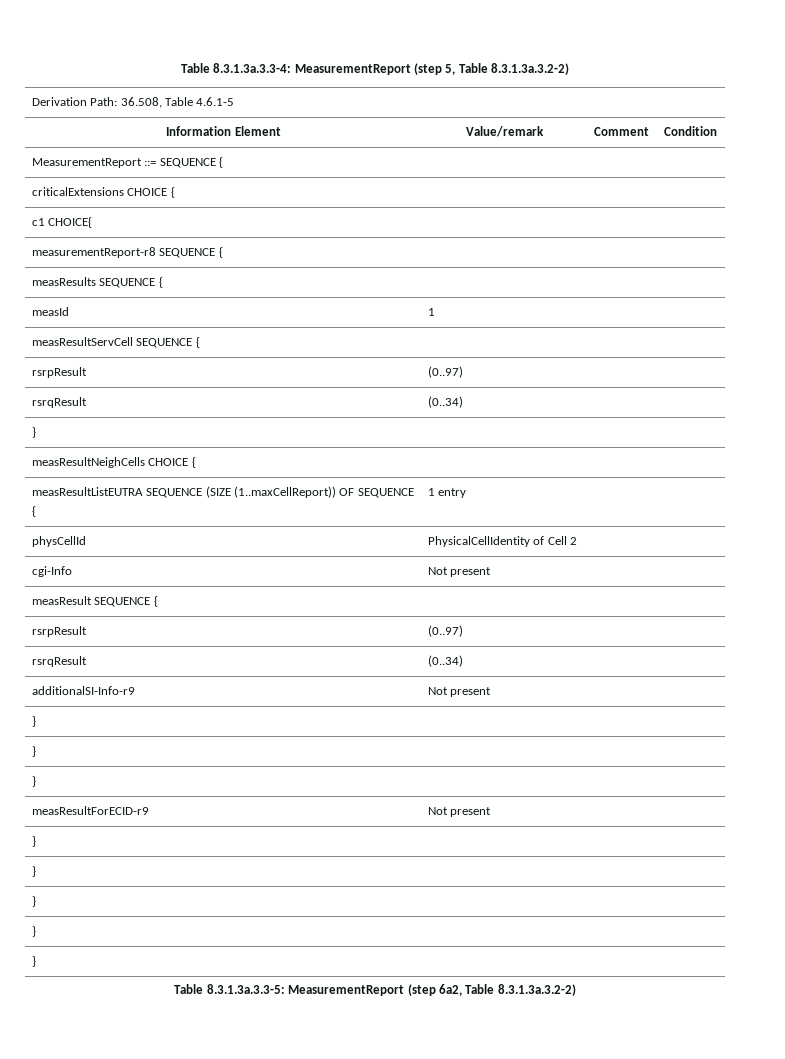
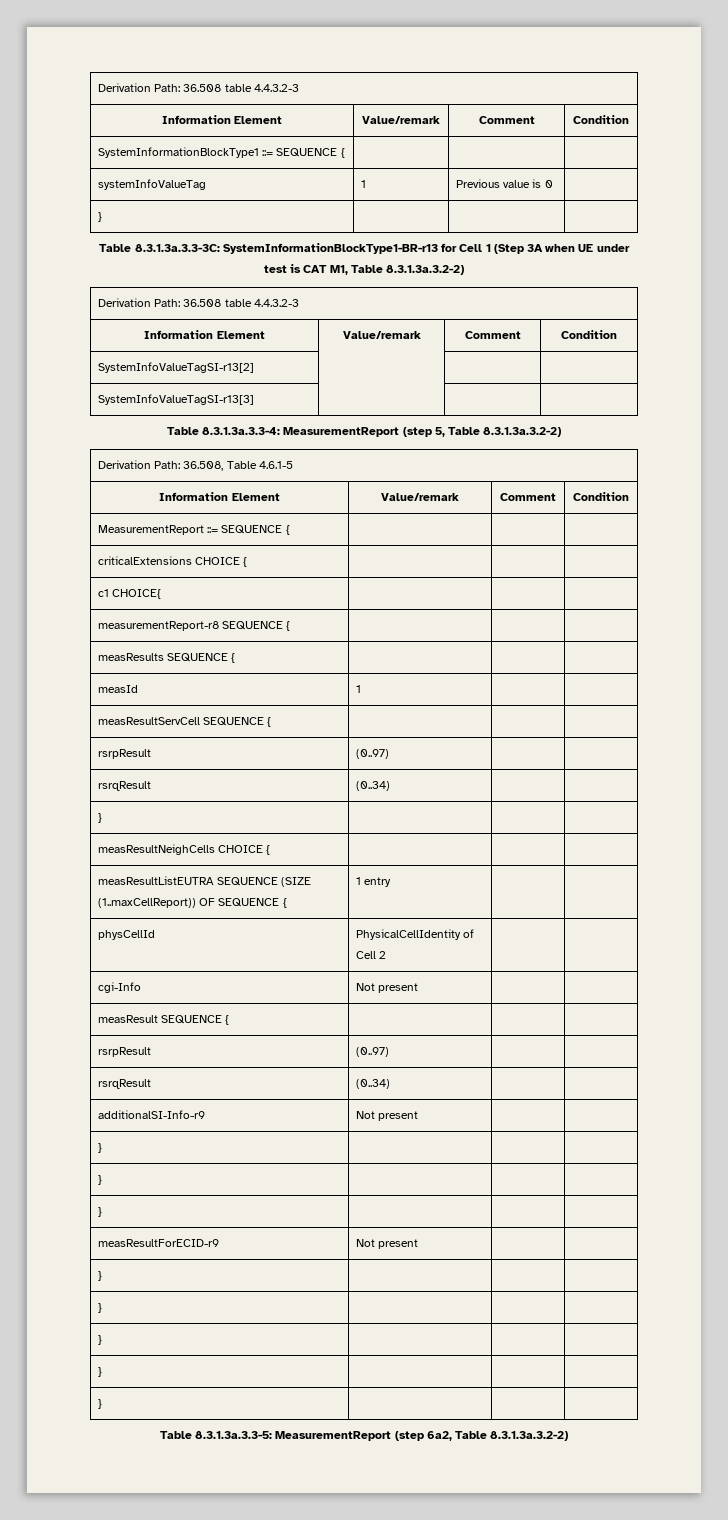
(180, 68) none -> [97,83,299,92] [161,115,283,124] [362,116,440,124] [478,116,535,124] [573,115,629,124] [97,147,345,158] [97,179,206,190] [360,180,366,188] [455,179,553,188] [97,212,102,222] [99,243,630,254] [263,264,465,275] [97,298,299,307] [144,330,265,339] [342,331,421,339] [464,331,521,339] [561,330,617,339] [97,362,254,373] [97,394,254,405] Derivation Path: 36.508 table 4.4.3.2-3 // Information Element | Value/remark | Comment | Condition // SystemInformationBlockType1 ::= SEQUENCE { | | | // systemInfoValueTag | 1 | Previous value is 0 | // } | | | // Table 8.3.1.3a.3.3-3C: SystemInformationBlockType1-BR-r13 for Cell 1 (Step 3A when UE under test is CAT M1, Table 8.3.1.3a.3.2-2) // Derivation Path: 36.508 table 4.4.3.2-3 // Information Element | Value/remark | Comment | Condition // SystemInfoValueTagSI-r13[2] | | | // SystemInfoValueTagSI-r13[3] | | | //

